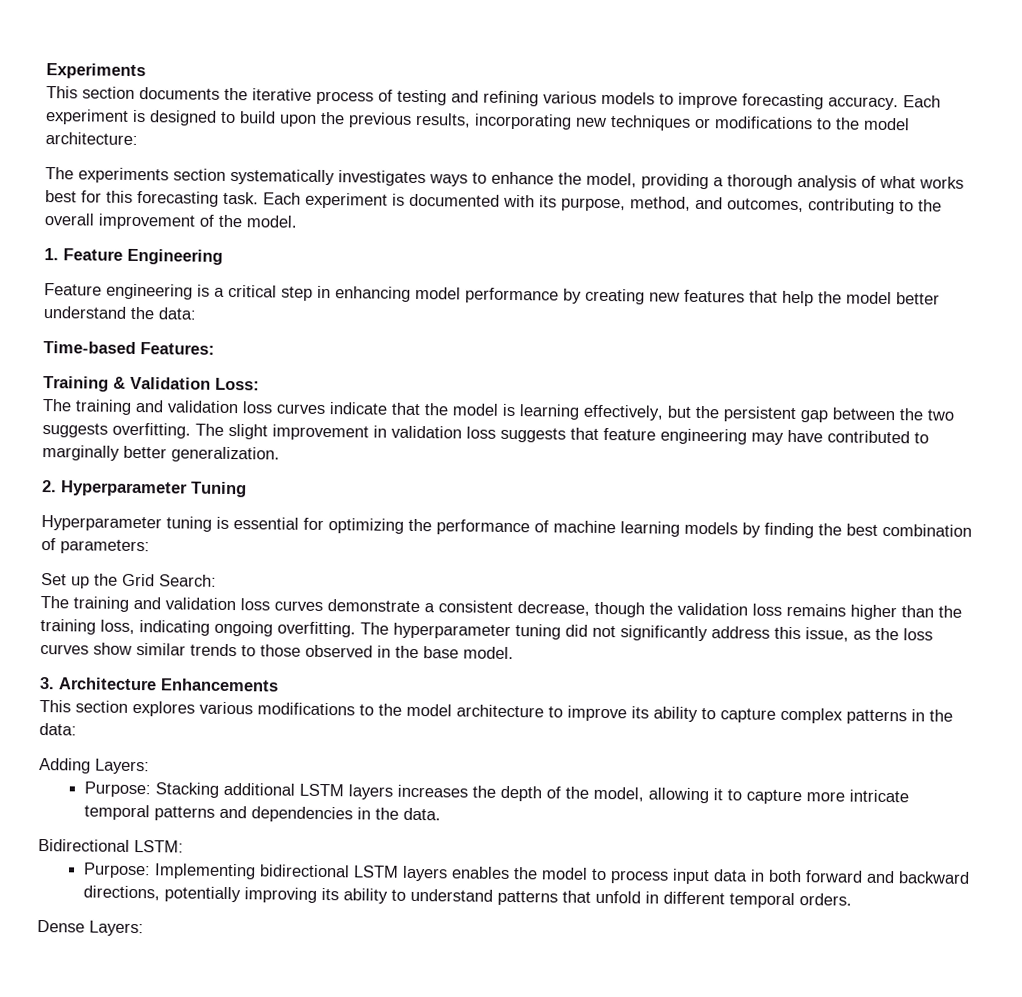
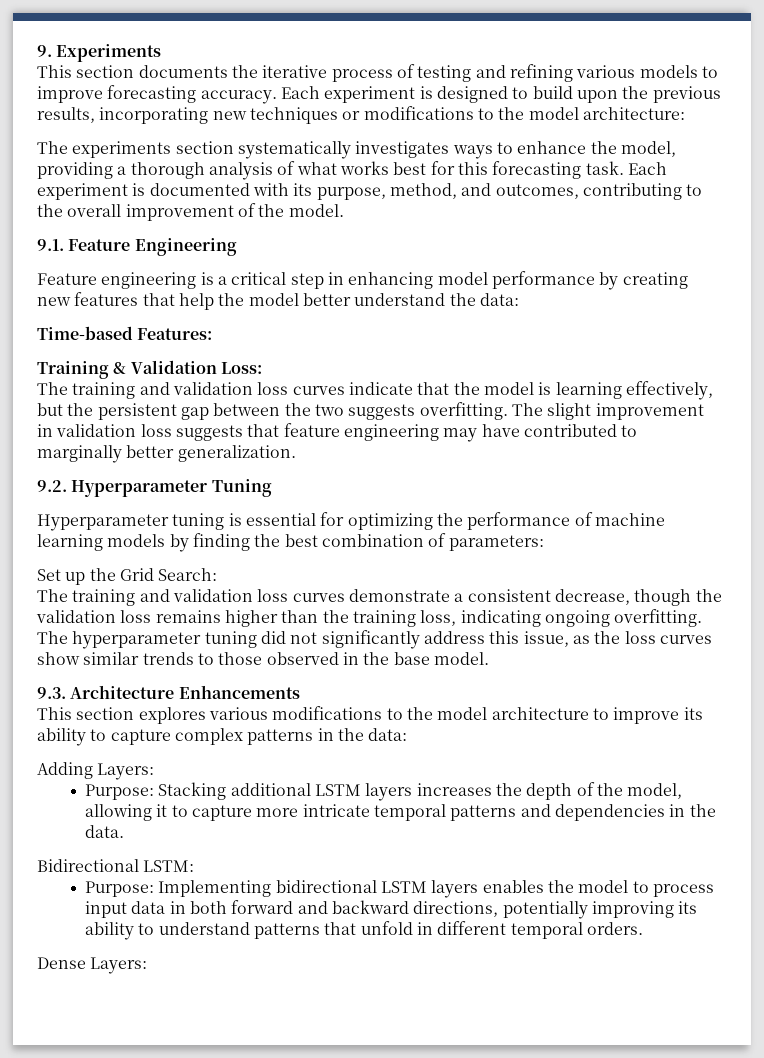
(46, 71) none -> [37,45,52,57] 9.
[44,248,59,261] 1. -> [37,239,64,251] 9.1.
[42,480,57,493] 2. -> [37,480,67,492] 9.2.
[39,676,55,690] 3. -> [37,687,66,699] 9.3.

